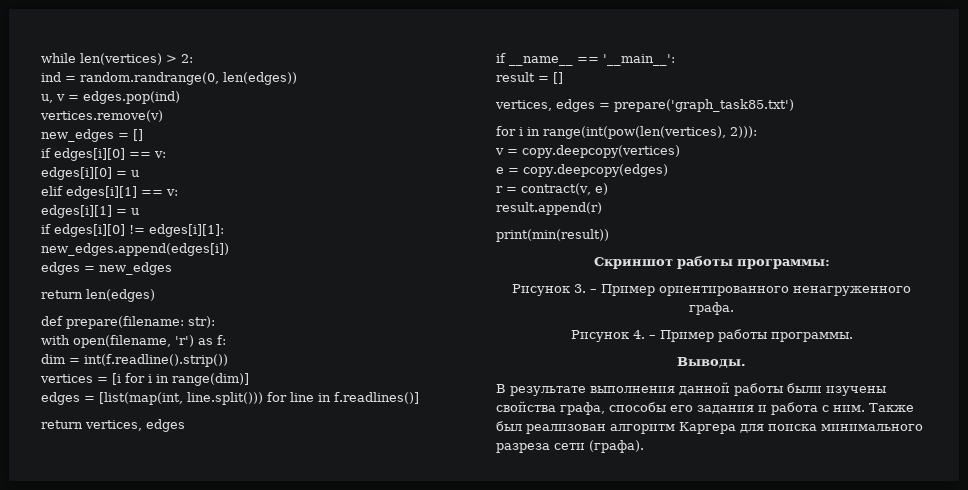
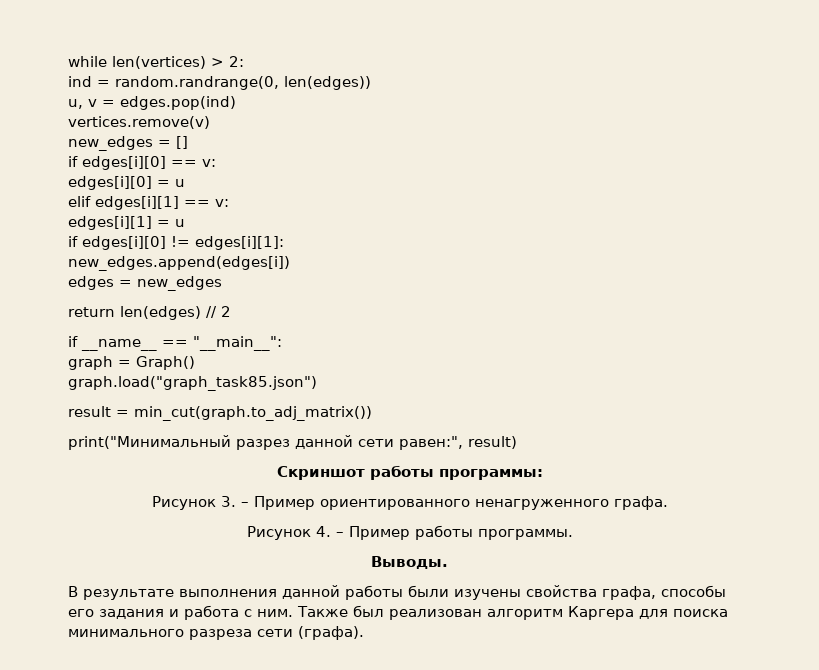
[41,316,215,329] [41,335,226,348] [41,354,228,367] [40,373,249,386] [41,392,419,405] [41,419,185,432] [496,53,675,66] [496,72,563,84] [495,99,794,112] [496,126,757,139] [495,145,680,158] [496,164,668,177] [496,183,608,195] [496,202,602,215] [496,229,609,242] // def prepare(filename: str): // with open(filename, 'r') as f: // dim = int(f.readline().strip()) // vertices = [i for i in range(dim)] // edges = [list(map(int, line.split())) for line in f.readlines()] // return vertices, edges // if __name__ == '__main__': // result = [] // vertices, edges = prepare('graph_task85.txt') // for i in range(int(pow(len(vertices), 2))): // v = copy.deepcopy(vertices) // e = copy.deepcopy(edges) // r = contract(v, e) // result.append(r) // print(min(result)) -> [206,306,231,318] [68,336,282,351] [68,356,195,370] [68,376,317,391] [68,406,372,421] [68,435,517,450] // 2 // if __name__ == "__main__": // graph = Graph() // graph.load("graph_task85.json") // result = min_cut(graph.to_adj_matrix()) // print("Минимальный разрез данной сети равен:", result)

